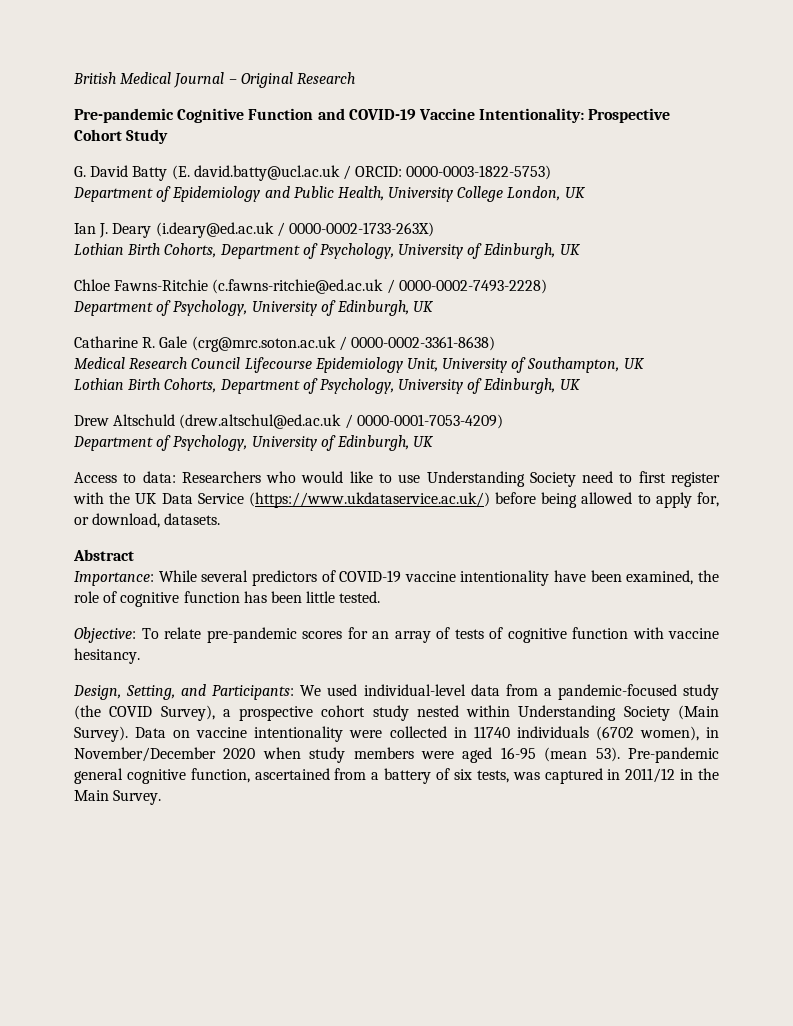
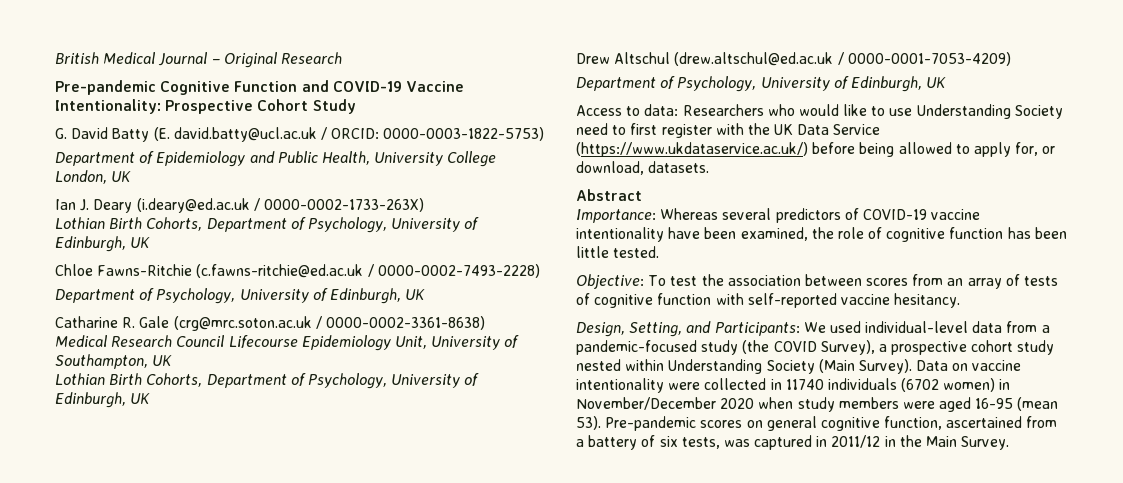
[113,414,176,426] Altschuld -> [614,52,671,64] Altschul
[158,570,197,582] While -> [660,208,719,220] Whereas
[164,627,368,643] relate pre-pandemic scores for -> [670,274,944,286] test the association between scores from
(664, 633) none -> [747,293,837,308] self-reported
[639,726,699,741] women), -> [943,378,996,392] women)
(719, 755) none -> [700,420,763,428] scores on

